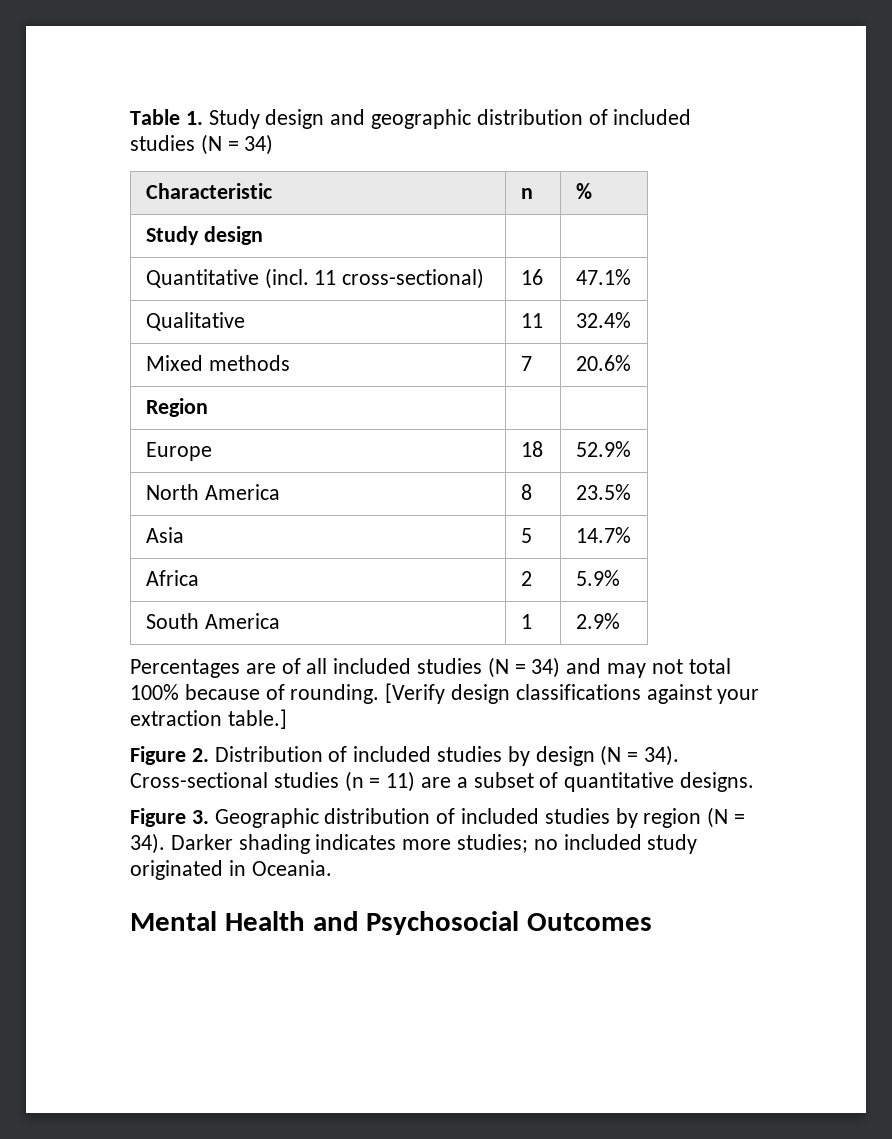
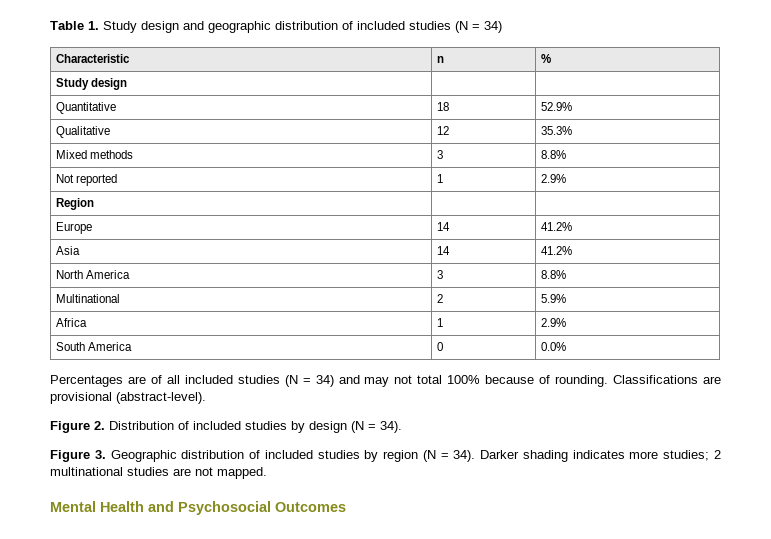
[264,268,485,289] [520,269,543,285] [575,269,631,285] (incl. 11 cross-sectional) | 16 | 47.1% -> [436,102,449,111] [540,102,572,111] | 18 | 52.9%
[520,313,543,328] [575,312,631,328] 11 | 32.4% -> [436,126,449,135] [540,126,572,135] 12 | 35.3%
[520,356,532,371] [575,355,631,371] [145,398,208,417] [145,442,212,461] [520,441,543,457] [575,441,631,457] [145,484,280,500] [520,484,532,500] [575,484,631,500] [145,527,184,543] [520,528,532,543] [575,527,631,543] [145,570,199,586] 7 | 20.6% // Region | | // Europe | 18 | 52.9% // North America | 8 | 23.5% // Asia | 5 | 14.7% // Africa -> [436,150,443,159] [540,150,566,159] [55,174,118,186] [436,174,443,183] [540,174,566,183] [55,198,94,210] [55,222,92,234] [436,222,450,231] [540,222,572,231] [55,246,80,255] [436,246,450,255] [540,246,572,255] [55,270,131,279] [436,270,443,279] [540,270,566,279] [55,294,120,303] 3 | 8.8% // Not reported | 1 | 2.9% // Region | | // Europe | 14 | 41.2% // Asia | 14 | 41.2% // North America | 3 | 8.8% // Multinational
[145,613,280,629] [520,614,532,629] [575,613,620,629] South America | 1 | 2.9% -> [55,318,87,327] [436,318,443,327] [540,318,566,327] [55,342,133,351] [436,342,443,351] [540,342,566,351] Africa | 1 | 2.9% // South America | 0 | 0.0%
[385,683,760,704] [130,709,287,729] [Verify design classifications against your extraction table.] -> [613,375,722,384] [50,392,206,404] Classifications are provisional (abstract-level).
[130,771,755,792] Cross-sectional studies (n = 11) are a subset of quantitative designs. -> (402, 427) none
[533,834,698,854] [130,860,332,880] no included study originated in Oceania. -> [713,450,721,459] [50,467,267,479] 2 multinational studies are not mapped.

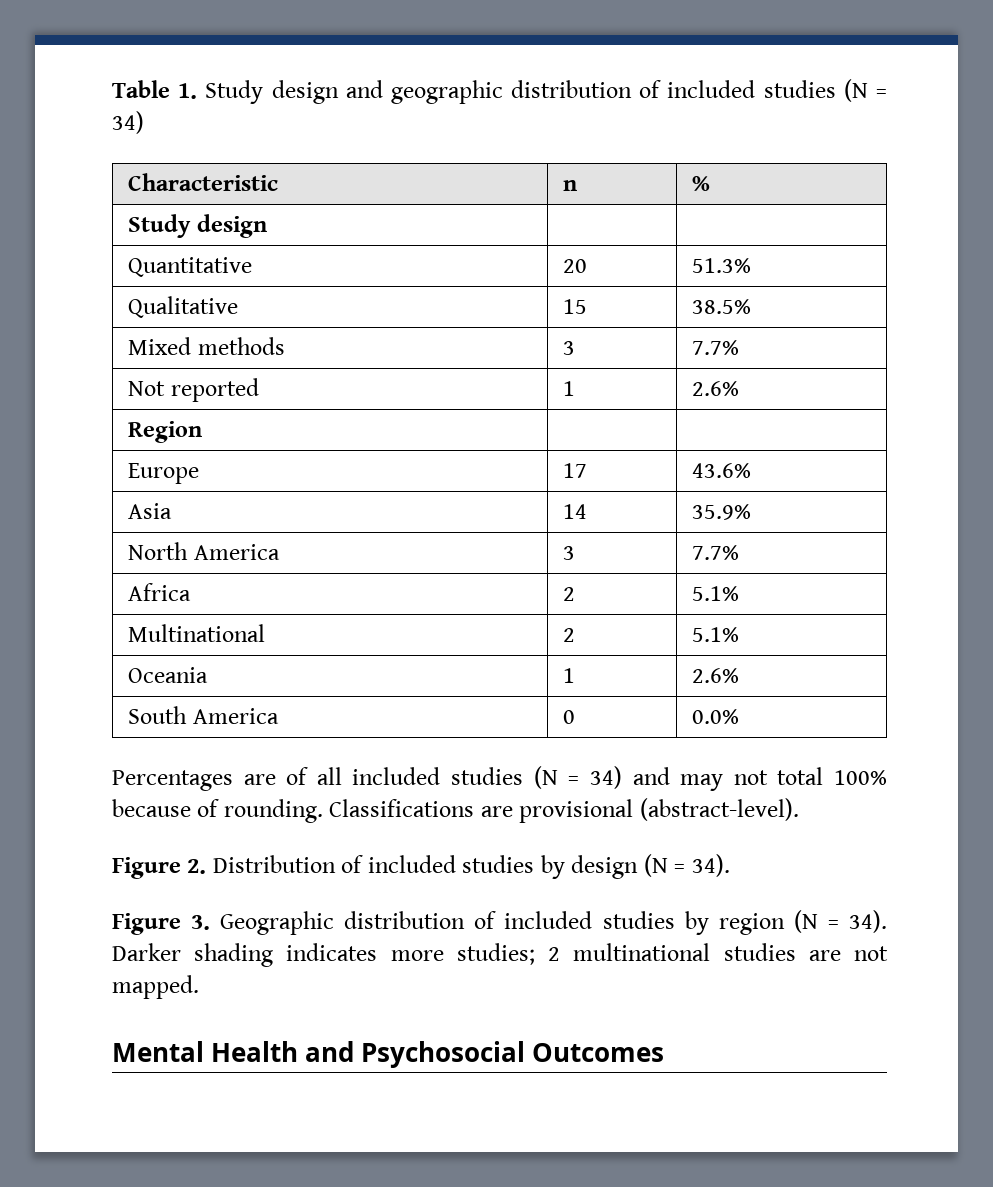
[436,102,449,111] [540,102,572,111] 18 | 52.9% -> [563,259,588,273] [692,258,752,273] 20 | 51.3%
[436,126,449,135] [540,126,572,135] 12 | 35.3% -> [563,299,588,314] [692,299,752,314] 15 | 38.5%
[540,150,566,159] 8.8% -> [692,340,740,355] 7.7%
[540,174,566,183] 2.9% -> [692,381,740,396] 2.6%
[436,222,450,231] [540,222,572,231] 14 | 41.2% -> [563,463,588,478] [692,463,752,478] 17 | 43.6%
[540,246,572,255] 41.2% -> [692,504,752,520] 35.9%
[540,270,566,279] 8.8% -> [692,545,740,560] [128,583,192,601] [563,587,576,601] [692,586,740,601] 7.7% // Africa | 2 | 5.1%
[540,294,566,303] [55,318,87,327] [436,318,443,327] [540,318,566,327] 5.9% // Africa | 1 | 2.9% -> [692,627,740,642] [128,667,209,683] [563,668,576,683] [692,668,740,683] 5.1% // Oceania | 1 | 2.6%

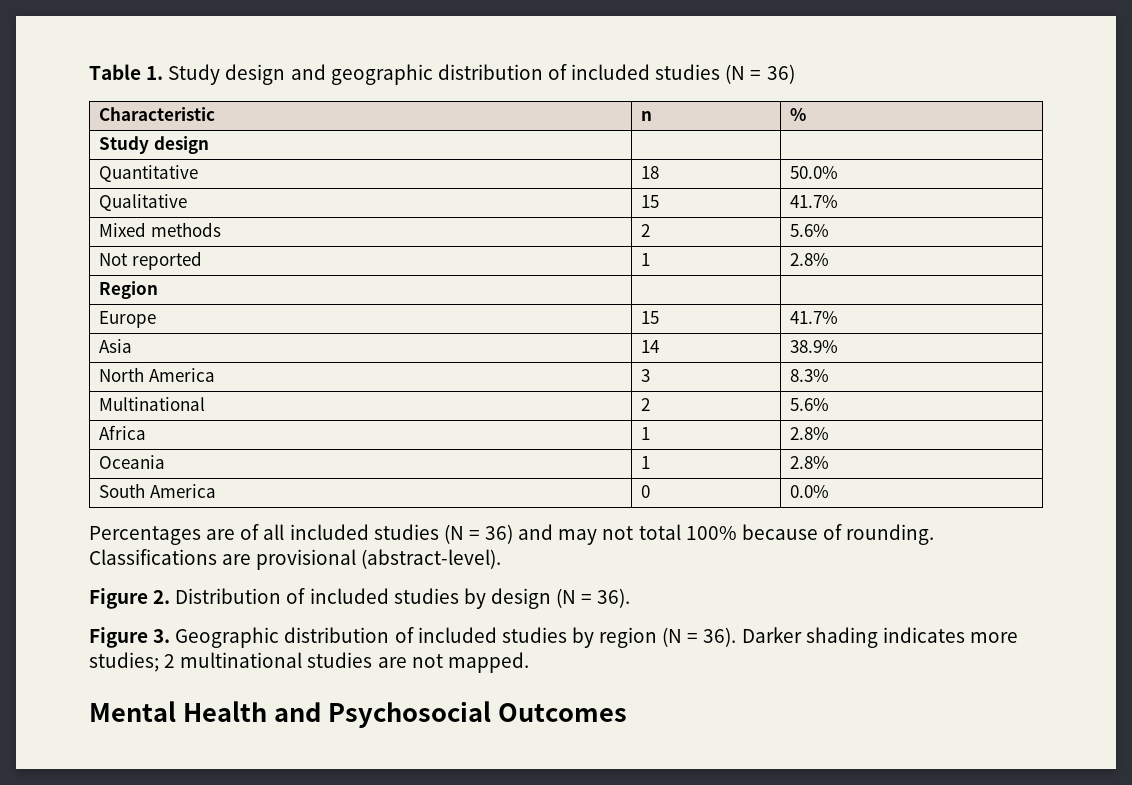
[112,111,144,134] 34) -> [766,64,795,84] 36)
[563,259,588,273] [692,258,752,273] 20 | 51.3% -> [641,166,660,179] [790,166,839,179] 18 | 50.0%
[692,299,752,314] 38.5% -> [790,195,839,208] 41.7%
[563,341,576,355] [692,340,740,355] 3 | 7.7% -> [641,224,651,237] [790,224,830,237] 2 | 5.6%
[692,381,740,396] 2.6% -> [790,253,830,266] 2.8%
[563,463,588,478] [692,463,752,478] 17 | 43.6% -> [641,311,660,324] [790,311,839,324] 15 | 41.7%
[692,504,752,520] 35.9% -> [790,340,839,353] 38.9%
[692,545,740,560] [128,583,192,601] [563,587,576,601] [692,586,740,601] [128,624,266,642] [563,628,576,642] [692,627,740,642] 7.7% // Africa | 2 | 5.1% // Multinational | 2 | 5.1% -> [790,369,830,382] [99,397,206,411] [641,398,651,411] [790,398,830,411] [99,425,147,440] [641,427,651,440] [790,427,830,440] 8.3% // Multinational | 2 | 5.6% // Africa | 1 | 2.8%
[692,668,740,683] 2.6% -> [790,456,830,469] 2.8%
[589,766,622,789] 34) -> [485,524,514,544] 36)
[691,854,730,877] 34). -> [597,588,631,608] 36).
[849,910,888,933] 34). -> [703,627,737,647] 36).

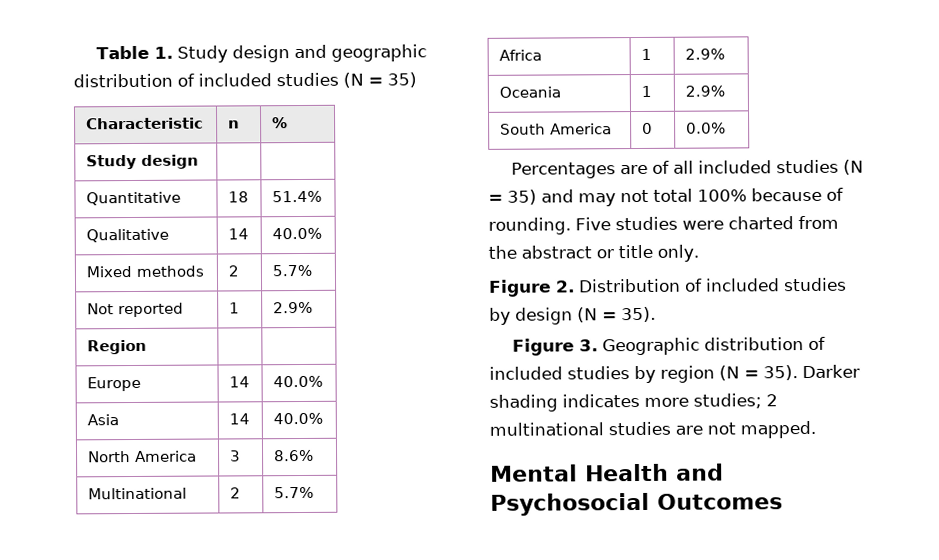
[766,64,795,84] 36) -> [387,72,417,88] 35)
[790,166,839,179] 50.0% -> [271,190,322,203] 51.4%
[641,195,660,208] [790,195,839,208] 15 | 41.7% -> [227,228,249,240] [271,227,322,240] 14 | 40.0%
[790,224,830,237] 5.6% -> [271,264,312,277] 5.7%
[790,253,830,266] 2.8% -> [272,301,313,314] 2.9%
[641,311,660,324] [790,311,839,324] 15 | 41.7% -> [228,376,250,388] [272,375,323,388] 14 | 40.0%
[790,340,839,353] 38.9% -> [272,412,323,425] 40.0%
[790,369,830,382] 8.3% -> [273,449,314,462] 8.6%
[790,398,830,411] 5.6% -> [273,486,314,499] 5.7%
[790,427,830,440] 2.8% -> [684,48,725,60] 2.9%
[790,456,830,469] 2.8% -> [684,85,725,97] 2.9%
[485,524,514,544] 36) -> [507,189,537,205] 35)
[89,549,502,570] Classifications are provisional (abstract-level). -> [575,215,839,231] [488,244,699,262] Five studies were charted from the abstract or title only.
[597,588,631,608] 36). -> [621,306,656,323] 35).
[703,627,737,647] 36). -> [763,365,798,381] 35).

